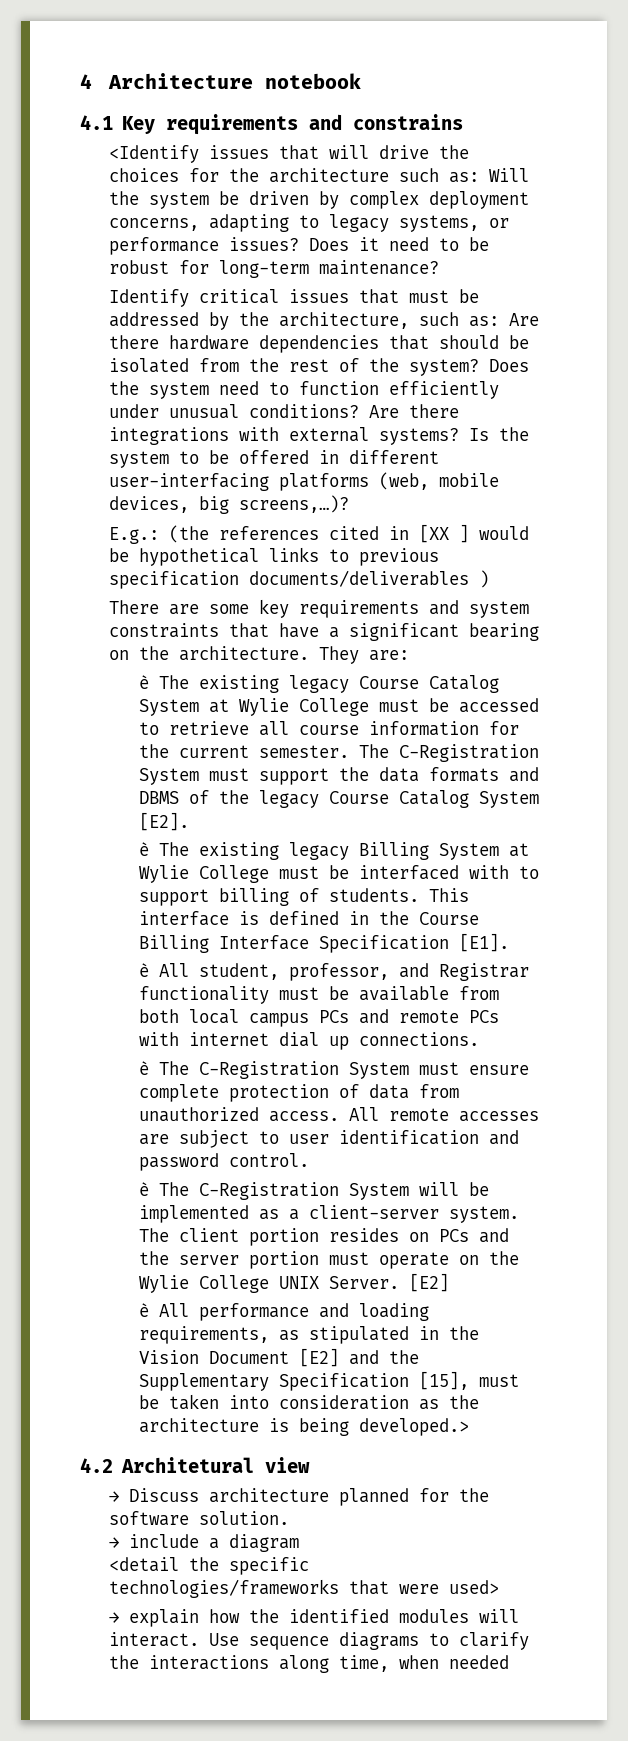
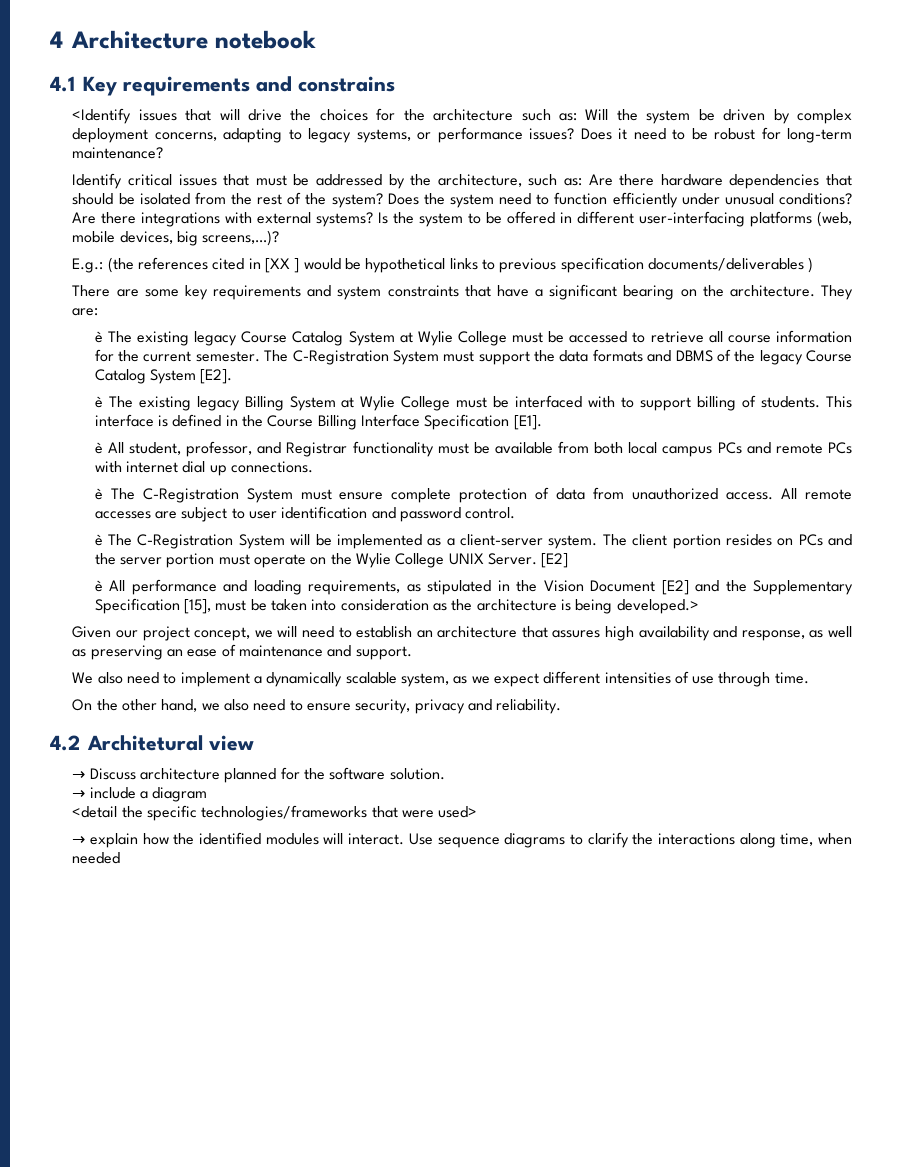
(469, 1427) none -> [72,626,852,641] [72,644,412,660] [72,671,809,687] [72,699,562,714] // Given our project concept, we will need to establish an architecture that assures high availability and response, as well as preserving an ease of maintenance and support. // We also need to implement a dynamically scalable system, as we expect different intensities of use through time. // On the other hand, we also need to ensure security, privacy and reliability.

